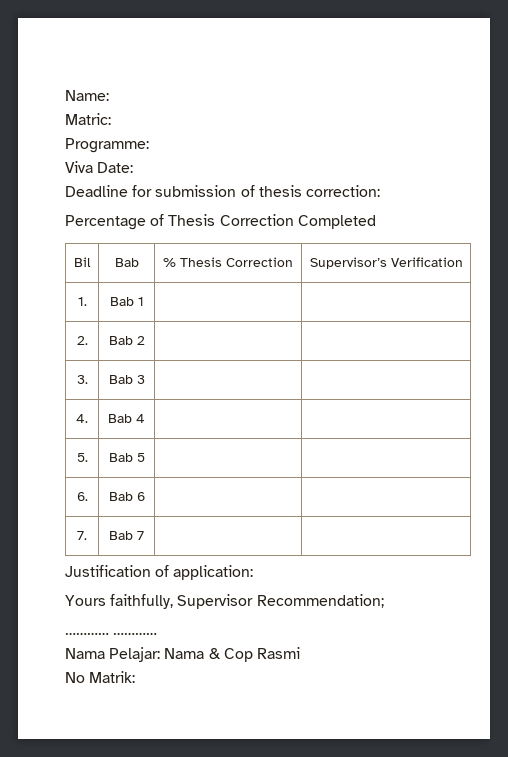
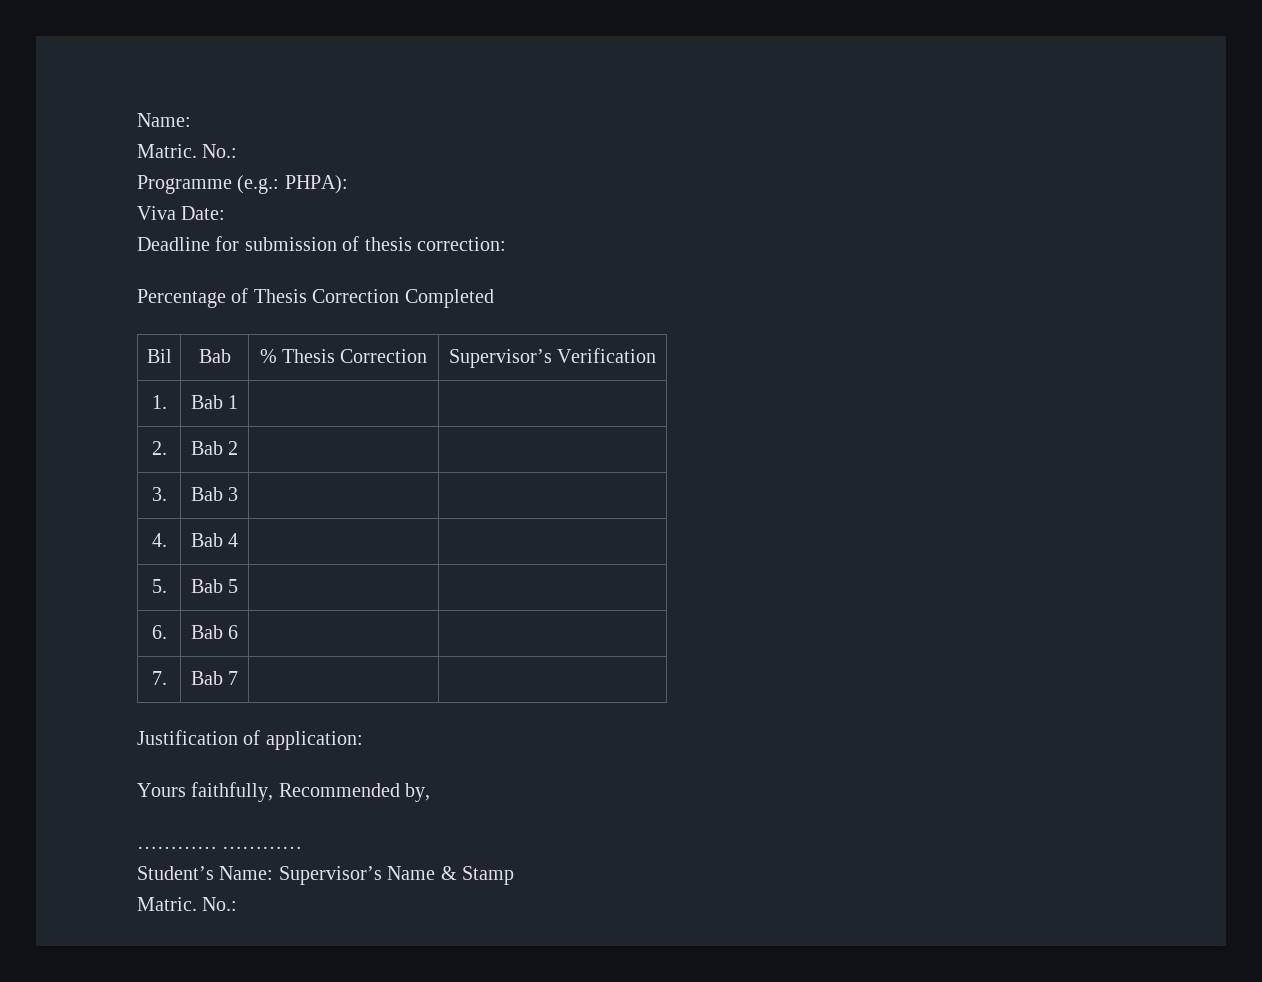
[65,113,111,125] [65,138,149,153] Matric: // Programme: -> [137,144,238,158] [137,175,348,194] Matric. No.: // Programme (e.g.: PHPA):
[177,594,384,609] Supervisor Recommendation; -> [278,783,431,802] Recommended by,
[65,647,300,662] [65,671,136,683] Nama Pelajar: Nama & Cop Rasmi // No Matrik: -> [137,866,514,885] [137,897,238,911] Student’s Name: Supervisor’s Name & Stamp // Matric. No.:

